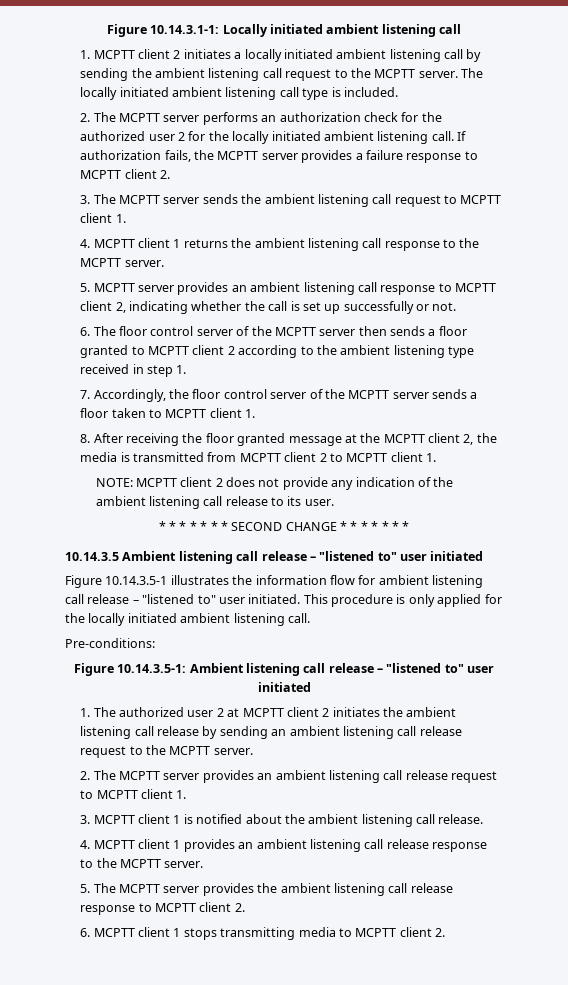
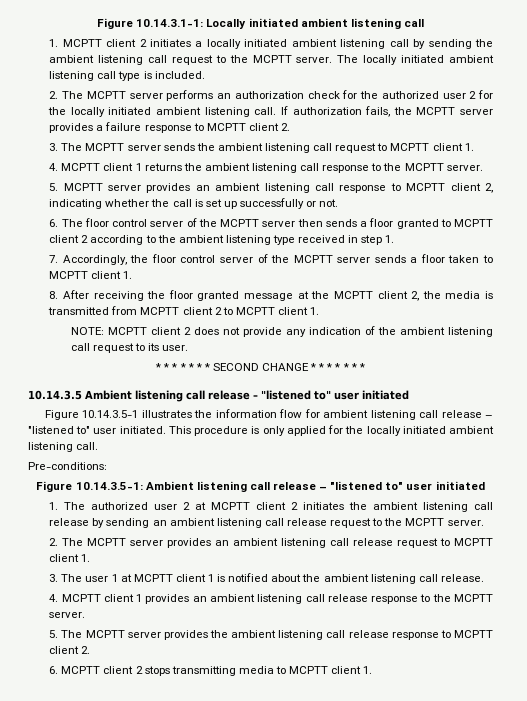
[225,496,268,506] release -> [92,343,134,353] request
(91, 819) none -> [61,574,132,582] The user 1 at
[173,928,181,937] 1 -> [135,666,143,674] 2
[435,928,446,937] 2. -> [363,666,373,674] 1.

